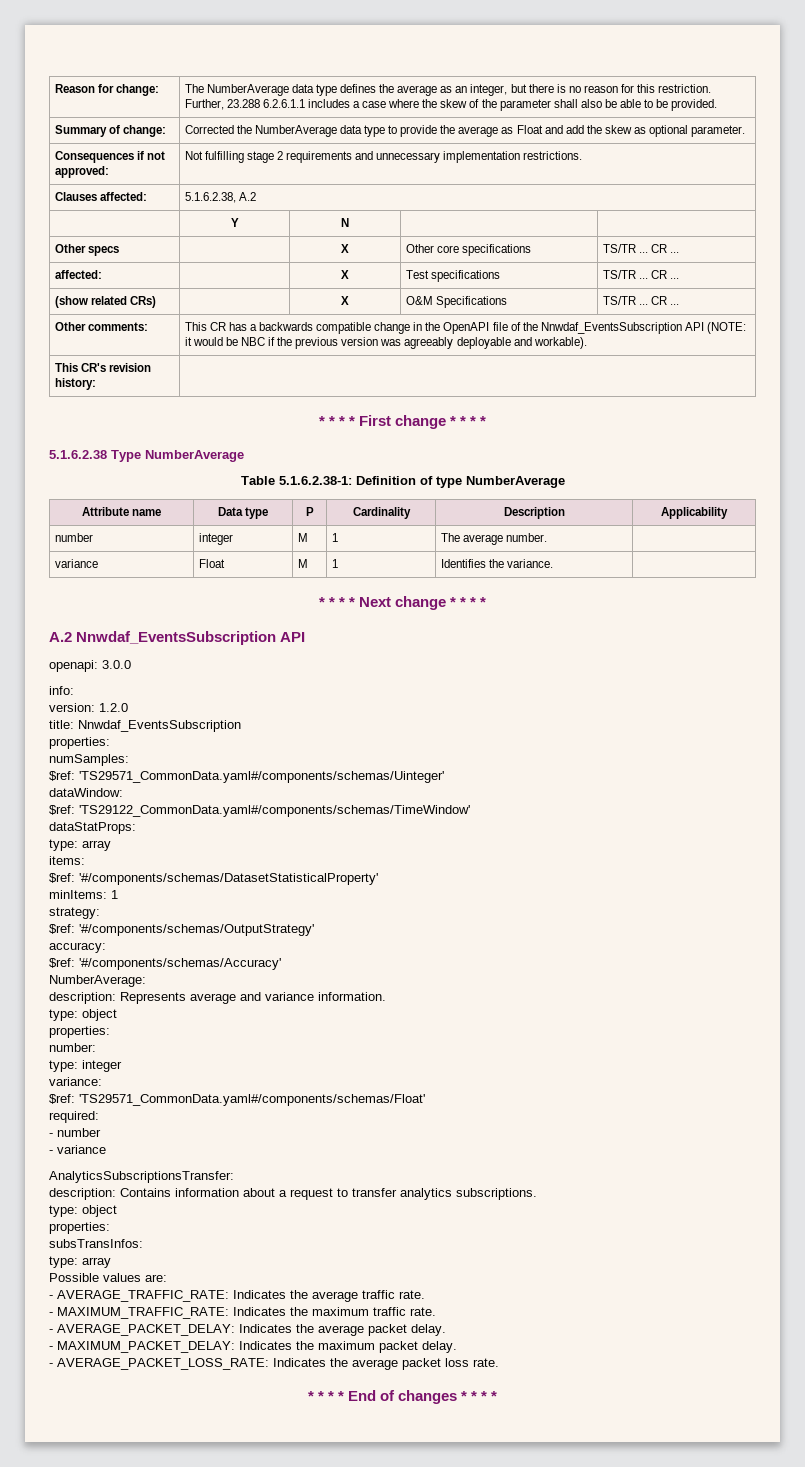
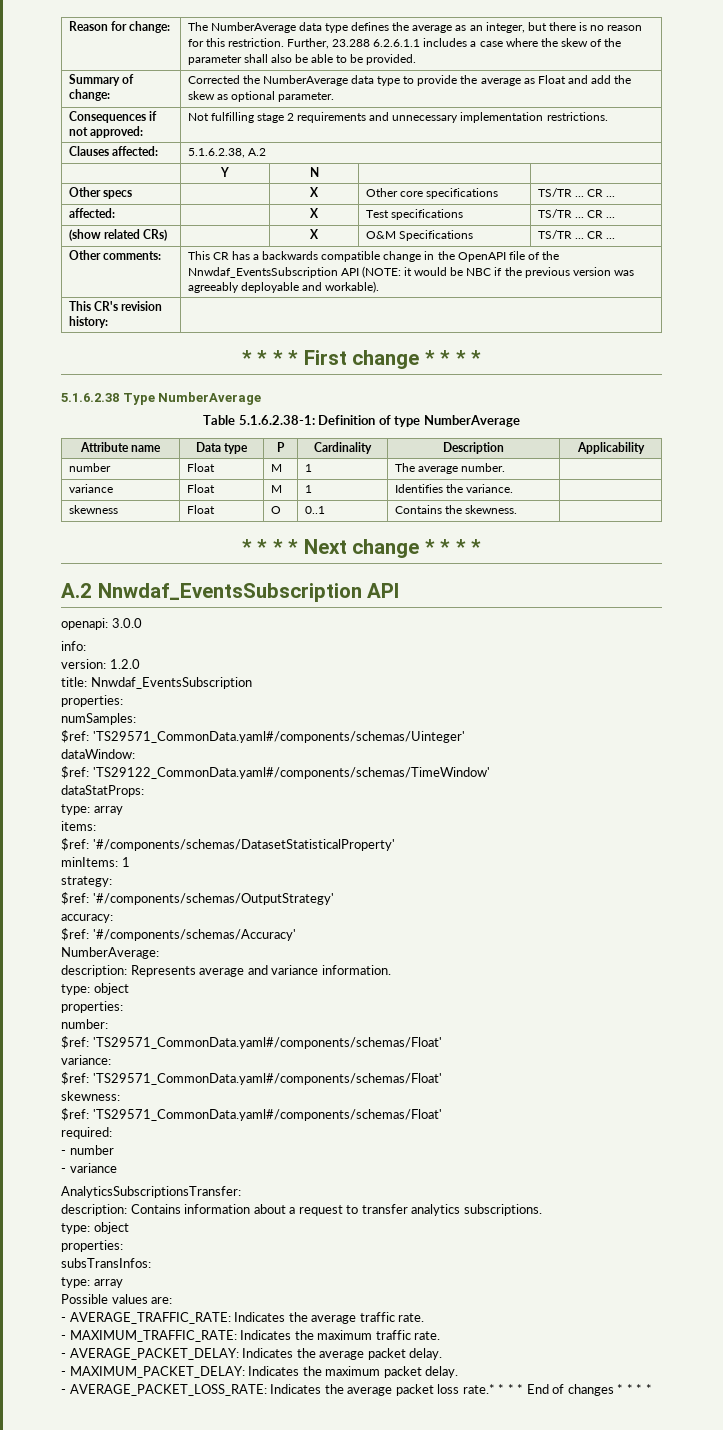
[198,533,233,545] integer -> [186,463,215,472] Float
(553, 563) none -> [68,505,118,514] [186,505,215,514] [270,506,281,514] [304,506,325,514] [394,505,517,514] // skewness | Float | O | 0..1 | Contains the skewness. |
[49,1060,122,1072] type: integer -> [61,1036,442,1049] $ref: 'TS29571_CommonData.yaml#/components/schemas/Float'
(425, 1100) none -> [61,1091,120,1101] [61,1108,442,1121] // skewness: // $ref: 'TS29571_CommonData.yaml#/components/schemas/Float'
[473,1358,499,1367] [307,1391,314,1401] rate. // * -> [462,1384,495,1394] rate.*

